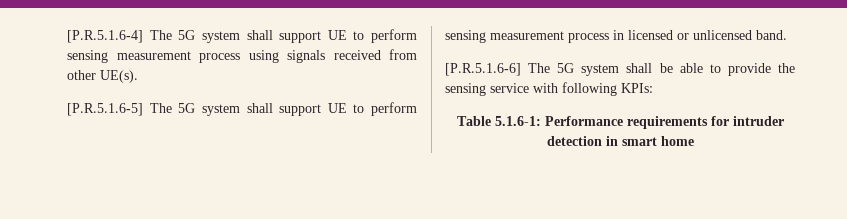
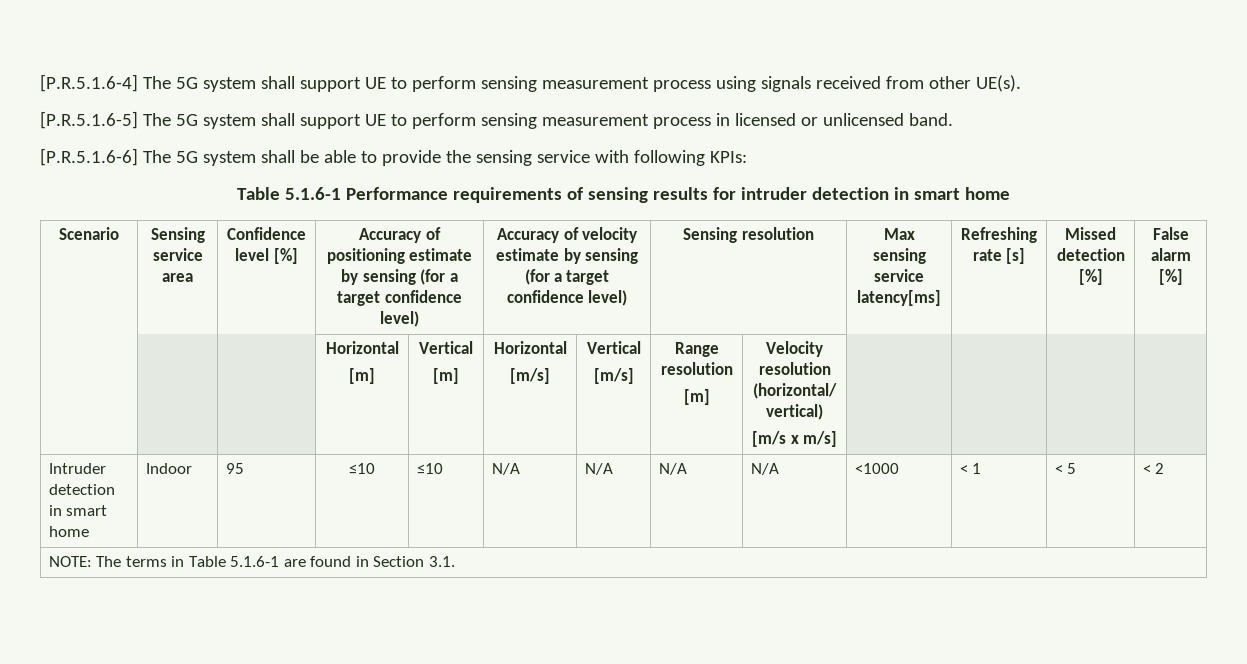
[494,116,541,126] 5.1.6-1: -> [285,187,342,200] 5.1.6-1
(708, 122) none -> [567,187,708,203] of sensing results
(694, 141) none -> [59,227,119,240] [150,227,205,243] [152,248,203,261] [162,273,193,282] [227,227,306,240] [235,248,298,264] [359,227,441,243] [326,248,473,264] [341,269,458,285] [337,290,462,306] [380,311,419,327] [497,227,637,243] [496,248,638,264] [524,269,610,285] [506,290,628,306] [683,227,814,243] [883,228,915,240] [872,248,926,264] [874,269,924,282] [857,290,941,306] [961,227,1037,243] [972,248,1026,264] [1065,227,1116,240] [1056,248,1125,261] [1078,269,1103,285] [1152,227,1189,240] [1150,248,1191,261] [1158,269,1183,285] [325,341,399,354] [349,368,375,384] [419,341,473,354] [433,368,459,384] [493,341,567,354] [510,368,550,384] [586,341,641,354] [593,368,634,384] [674,342,719,357] [660,362,733,375] [683,389,710,405] [766,341,823,357] [758,362,831,375] [753,383,837,399] [766,404,823,420] [752,431,837,447] [48,463,106,474] [48,484,115,495] [48,505,108,516] [48,526,89,537] [145,463,192,474] [225,463,244,474] [349,463,375,474] [416,463,443,474] [491,463,520,475] [584,463,613,475] [658,463,687,475] [750,463,779,475] [854,463,899,474] [959,463,982,474] [1054,463,1077,474] [1142,463,1165,474] [48,556,455,567] // Scenario | Sensing service area | Confidence level [%] | Accuracy of positioning estimate by sensing (for a target confidence level) | Accuracy of velocity estimate by sensing (for a target confidence level) | Sensing resolution | Max sensing service latency[ms] | Refreshing rate [s] | Missed detection [%] | False alarm [%] // | | | Horizontal // [m] | Vertical // [m] | Horizontal // [m/s] | Vertical // [m/s] | Range resolution // [m] | Velocity resolution (horizontal/ vertical) // [m/s x m/s] | | | | // Intruder detection in smart home | Indoor | 95 | ≤10 | ≤10 | N/A | N/A | N/A | N/A | <1000 | < 1 | < 5 | < 2 // NOTE: The terms in Table 5.1.6-1 are found in Section 3.1.

